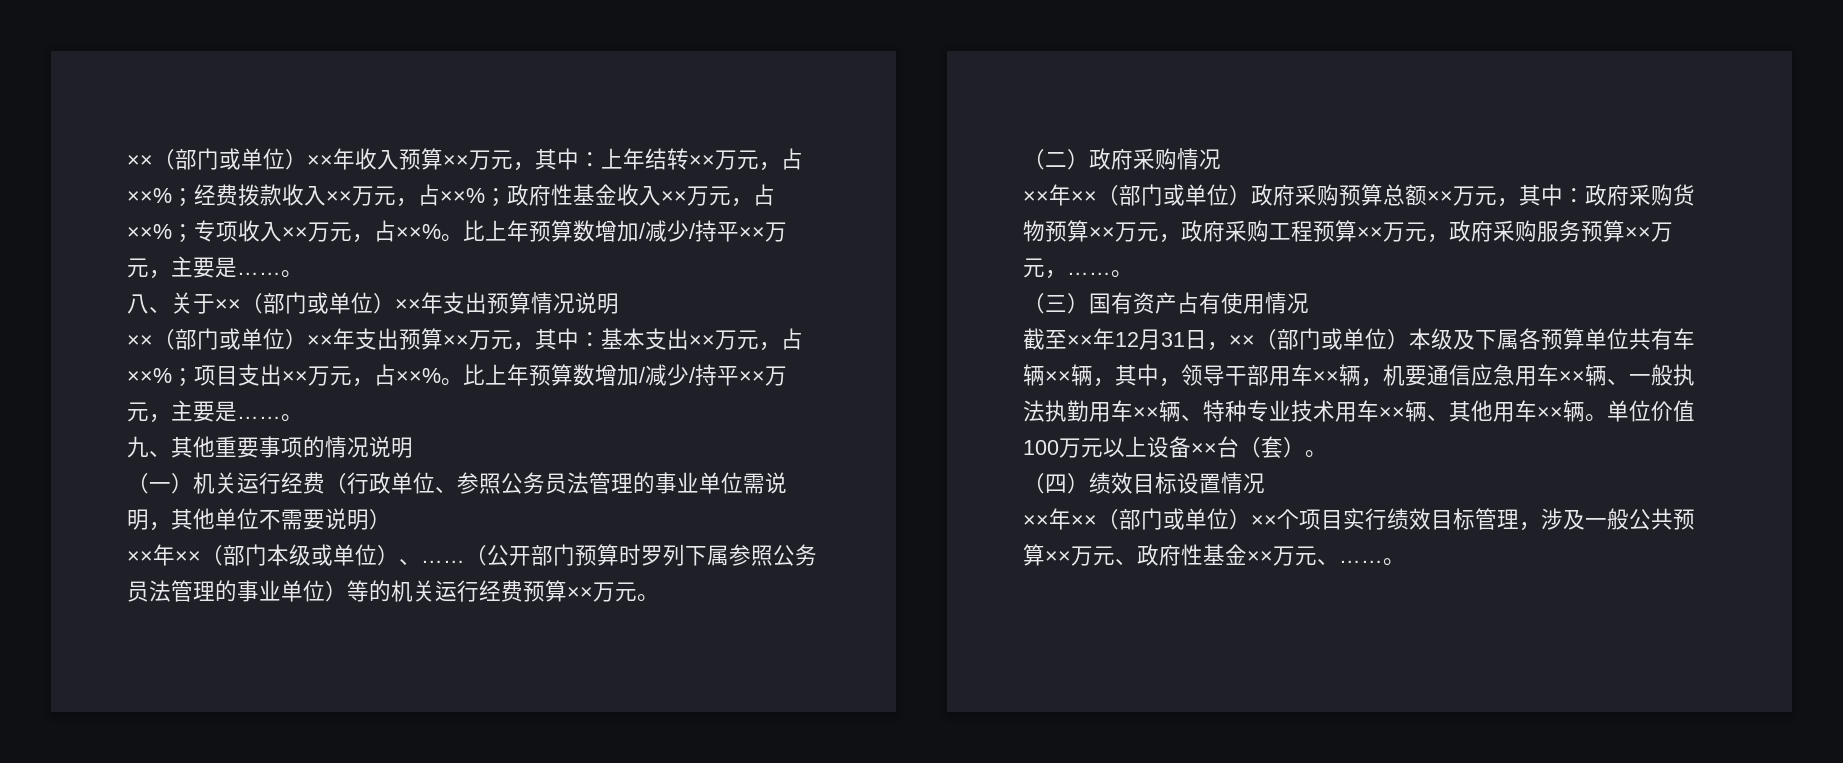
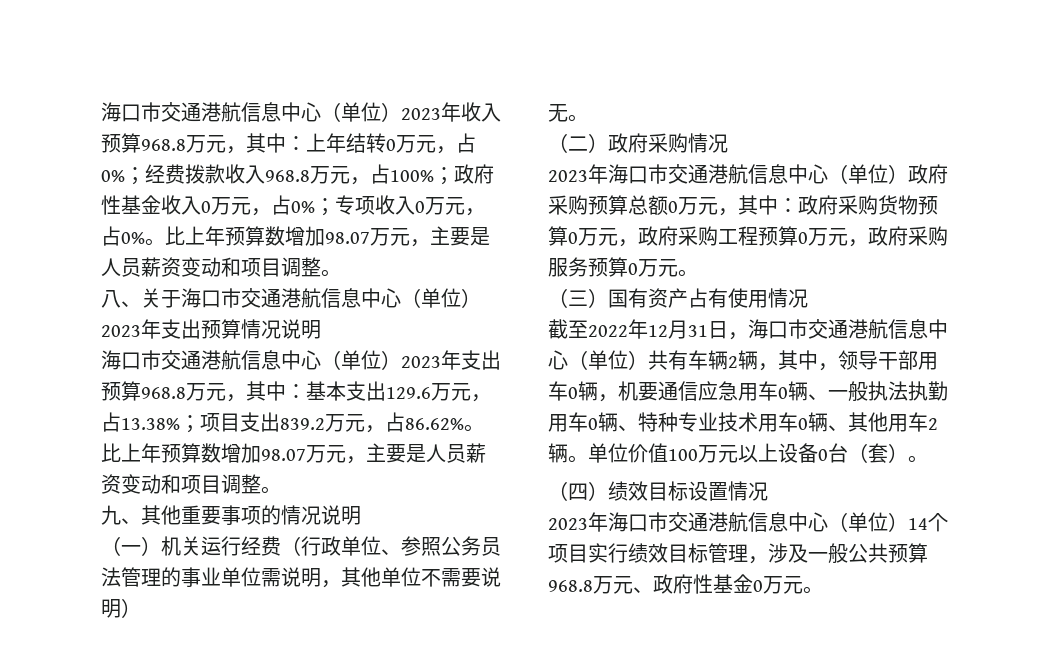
[127,148,333,170] ××（部门或单位）×× -> [101,102,441,122] 海口市交通港航信息中心（单位）2023
[443,155,469,167] ×× -> [141,139,186,151] 968.8
[689,148,803,171] [127,188,172,203] ××万元，占××% -> [386,133,476,154] [101,170,125,182] 0万元，占0%
[326,184,485,207] ××万元，占××% -> [265,164,434,185] 968.8万元，占100%
[661,184,775,207] [127,224,172,239] ××万元，占××% -> [201,195,315,216] 0万元，占0%
[282,220,787,243] [127,256,303,279] [127,292,421,314] ××万元，占××%。比上年预算数增加/减少/持平××万元，主要是……。 // 八、关于××（部门或单位）×× -> [415,197,485,216] [101,226,490,247] [101,257,341,277] [101,288,481,308] [101,325,141,337] 0万元，占0%。比上年预算数增加98.07万元，主要是人员薪资变动和项目调整。 // 八、关于海口市交通港航信息中心（单位）2023
[127,328,469,350] ××（部门或单位）××年支出预算×× -> [101,350,501,370] [101,381,186,401] 海口市交通港航信息中心（单位）2023年支出预算968.8
[689,328,803,351] [127,368,172,383] ××万元，占××% -> [386,383,491,402] [101,412,180,432] 129.6万元，占13.38%
[282,364,787,387] [127,400,281,423] ××万元，占××%。比上年预算数增加/减少/持平××万元，主要是…… -> [280,412,484,433] [101,443,486,464] [101,474,261,494] 839.2万元，占86.62%。比上年预算数增加98.07万元，主要是人员薪资变动和项目调整
[127,544,817,566] [127,580,637,602] ××年××（部门本级或单位）、……（公开部门预算时罗列下属参照公务员法管理的事业单位）等的机关运行经费预算××万元 -> [548,104,568,122] 无
[1023,184,1185,206] ××年××（部门或 -> [548,164,848,184] 2023年海口市交通港航信息中心（
[1427,191,1453,203] ×× -> [668,201,678,213] 0
[1089,227,1115,239] ×× -> [568,232,578,244] 0
[1357,227,1383,239] ×× -> [798,232,808,244] 0
[1625,222,1673,242] [1023,258,1111,279] ××万元，…… -> [628,259,678,277] 0万元
[1067,335,1093,347] ×× -> [588,325,628,337] 2022
[1229,328,1629,350] ××（部门或单位）本级及下属各预算单位 -> [748,319,948,339] [548,350,648,370] 海口市交通港航信息中心（单位）
[1045,371,1071,383] ×× -> [728,356,738,368] 2
[1313,371,1339,383] ×× -> [568,387,578,399] 0
[1559,371,1585,383] ×× -> [778,387,788,399] 0
[1133,407,1159,419] ×× -> [588,418,598,430] 0
[1379,407,1405,419] ×× -> [798,418,808,430] 0
[1537,407,1563,419] ×× -> [928,418,938,430] 2
[1191,443,1217,455] ×× -> [818,449,828,461] 0
[1023,508,1277,530] ××年××（部门或单位）×× -> [548,512,928,532] 2023年海口市交通港航信息中心（单位）14
[1045,551,1071,563] ×× -> [548,580,593,592] 968.8
[1247,546,1383,566] ××万元、…… -> [753,576,803,594] 0万元

